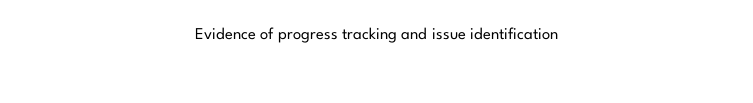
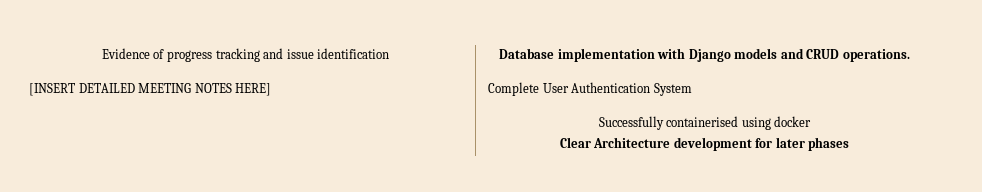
(559, 33) none -> [29,83,272,96] [499,48,910,62] [488,82,692,96] [598,116,812,130] [559,137,850,151] // [INSERT DETAILED MEETING NOTES HERE] // Database implementation with Django models and CRUD operations. // Complete User Authentication System // Successfully containerised using docker // Clear Architecture development for later phases

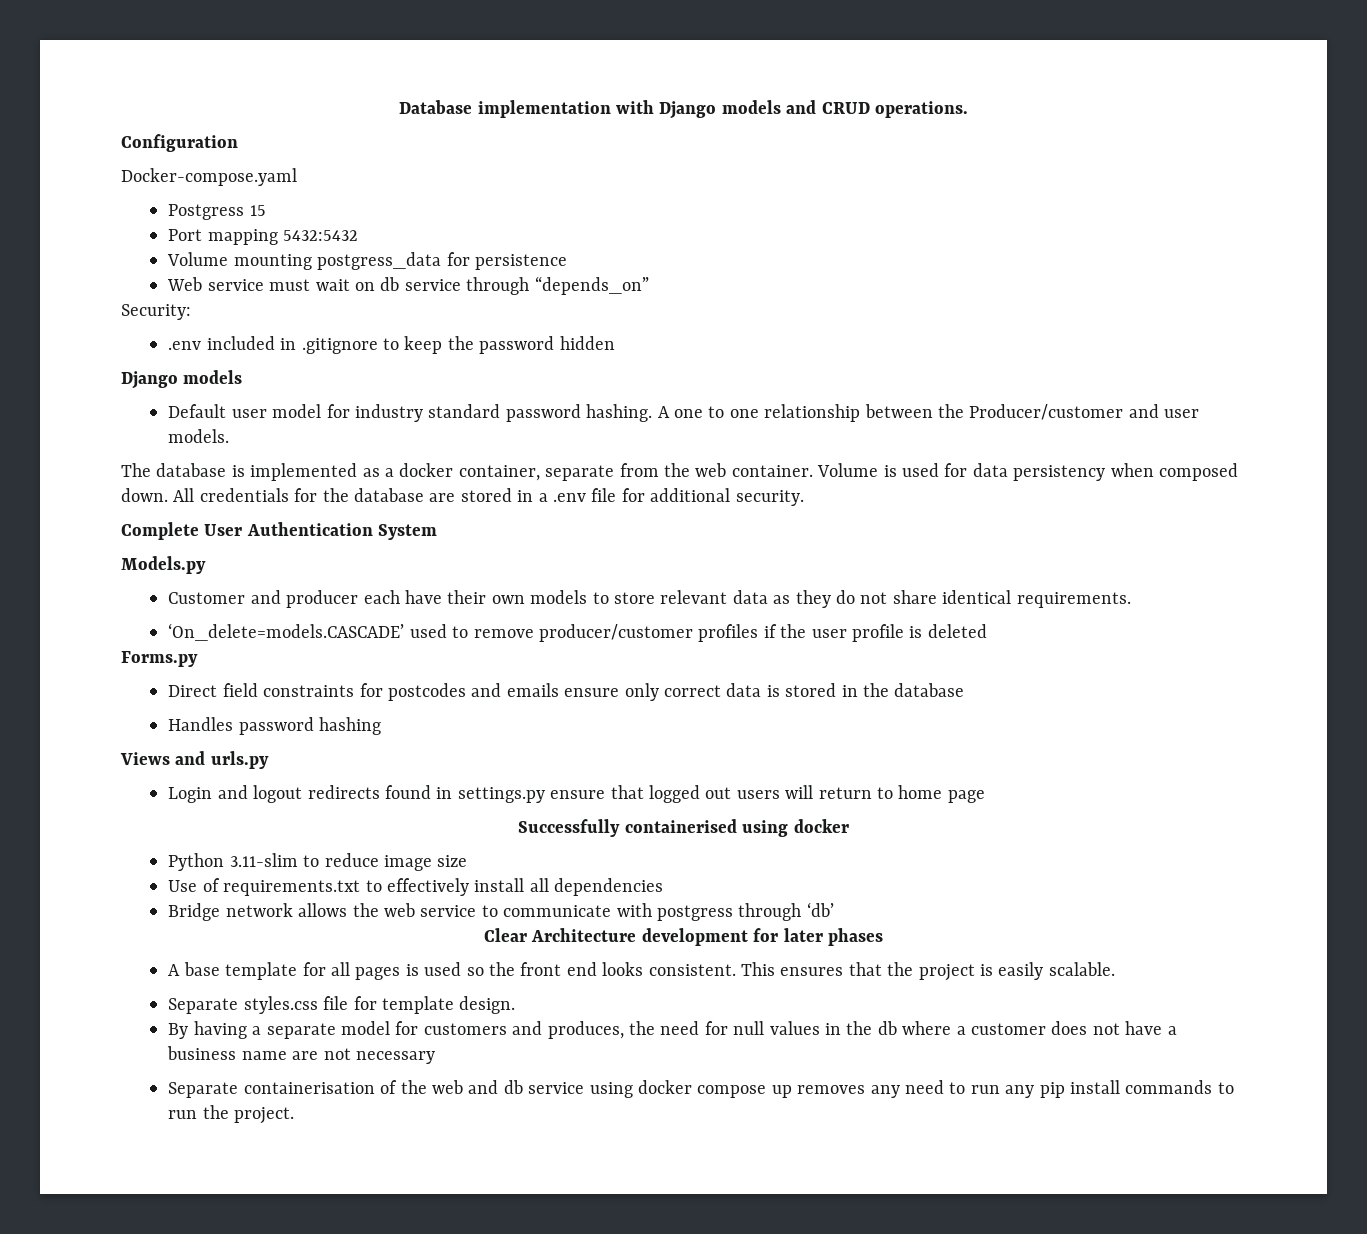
[101,48,390,62] [29,83,272,96] Evidence of progress tracking and issue identification // [INSERT DETAILED MEETING NOTES HERE] // -> (399, 107) none
[488,82,692,96] [598,116,812,130] Complete User Authentication System // Successfully containerised using docker -> [121,134,238,152] [121,168,297,186] [168,204,266,220] [168,229,359,245] [167,252,567,270] [167,276,649,295] [121,304,191,320] [168,336,615,354] [121,370,243,389] [168,404,1200,422] [168,429,230,443] [121,463,1238,481] [121,488,804,506] [121,522,438,540] [121,556,206,574] [168,590,1131,608] [168,623,987,642] [121,651,198,667] [168,683,965,701] [168,717,382,735] [120,751,269,769] [168,785,985,803] [518,819,849,837] [168,853,468,871] [168,878,664,896] [168,902,834,921] Configuration // Docker-compose.yaml // Postgress 15 // Port mapping 5432:5432 // Volume mounting postgress_data for persistence // Web service must wait on db service through “depends_on” // Security: // .env included in .gitignore to keep the password hidden // Django models // Default user model for industry standard password hashing. A one to one relationship between the Producer/customer and user models. // The database is implemented as a docker container, separate from the web container. Volume is used for data persistency when composed down. All credentials for the database are stored in a .env file for additional security. // Complete User Authentication System // Models.py // Customer and producer each have their own models to store relevant data as they do not share identical requirements. // ‘On_delete=models.CASCADE’ used to remove producer/customer profiles if the user profile is deleted // Forms.py // Direct field constraints for postcodes and emails ensure only correct data is stored in the database // Handles password hashing // Views and urls.py // Login and logout redirects found in settings.py ensure that logged out users will return to home page // Successfully containerised using docker // Python 3.11-slim to reduce image size // Use of requirements.txt to effectively install all dependencies // Bridge network allows the web service to communicate with postgress through ‘db’
(850, 144) none -> [168,962,1115,981] [168,996,516,1014] [168,1021,1177,1039] [167,1046,435,1064] [168,1080,1234,1098] [168,1105,295,1124] // A base template for all pages is used so the front end looks consistent. This ensures that the project is easily scalable. // Separate styles.css file for template design. // By having a separate model for customers and produces, the need for null values in the db where a customer does not have a business name are not necessary // Separate containerisation of the web and db service using docker compose up removes any need to run any pip install commands to run the project.

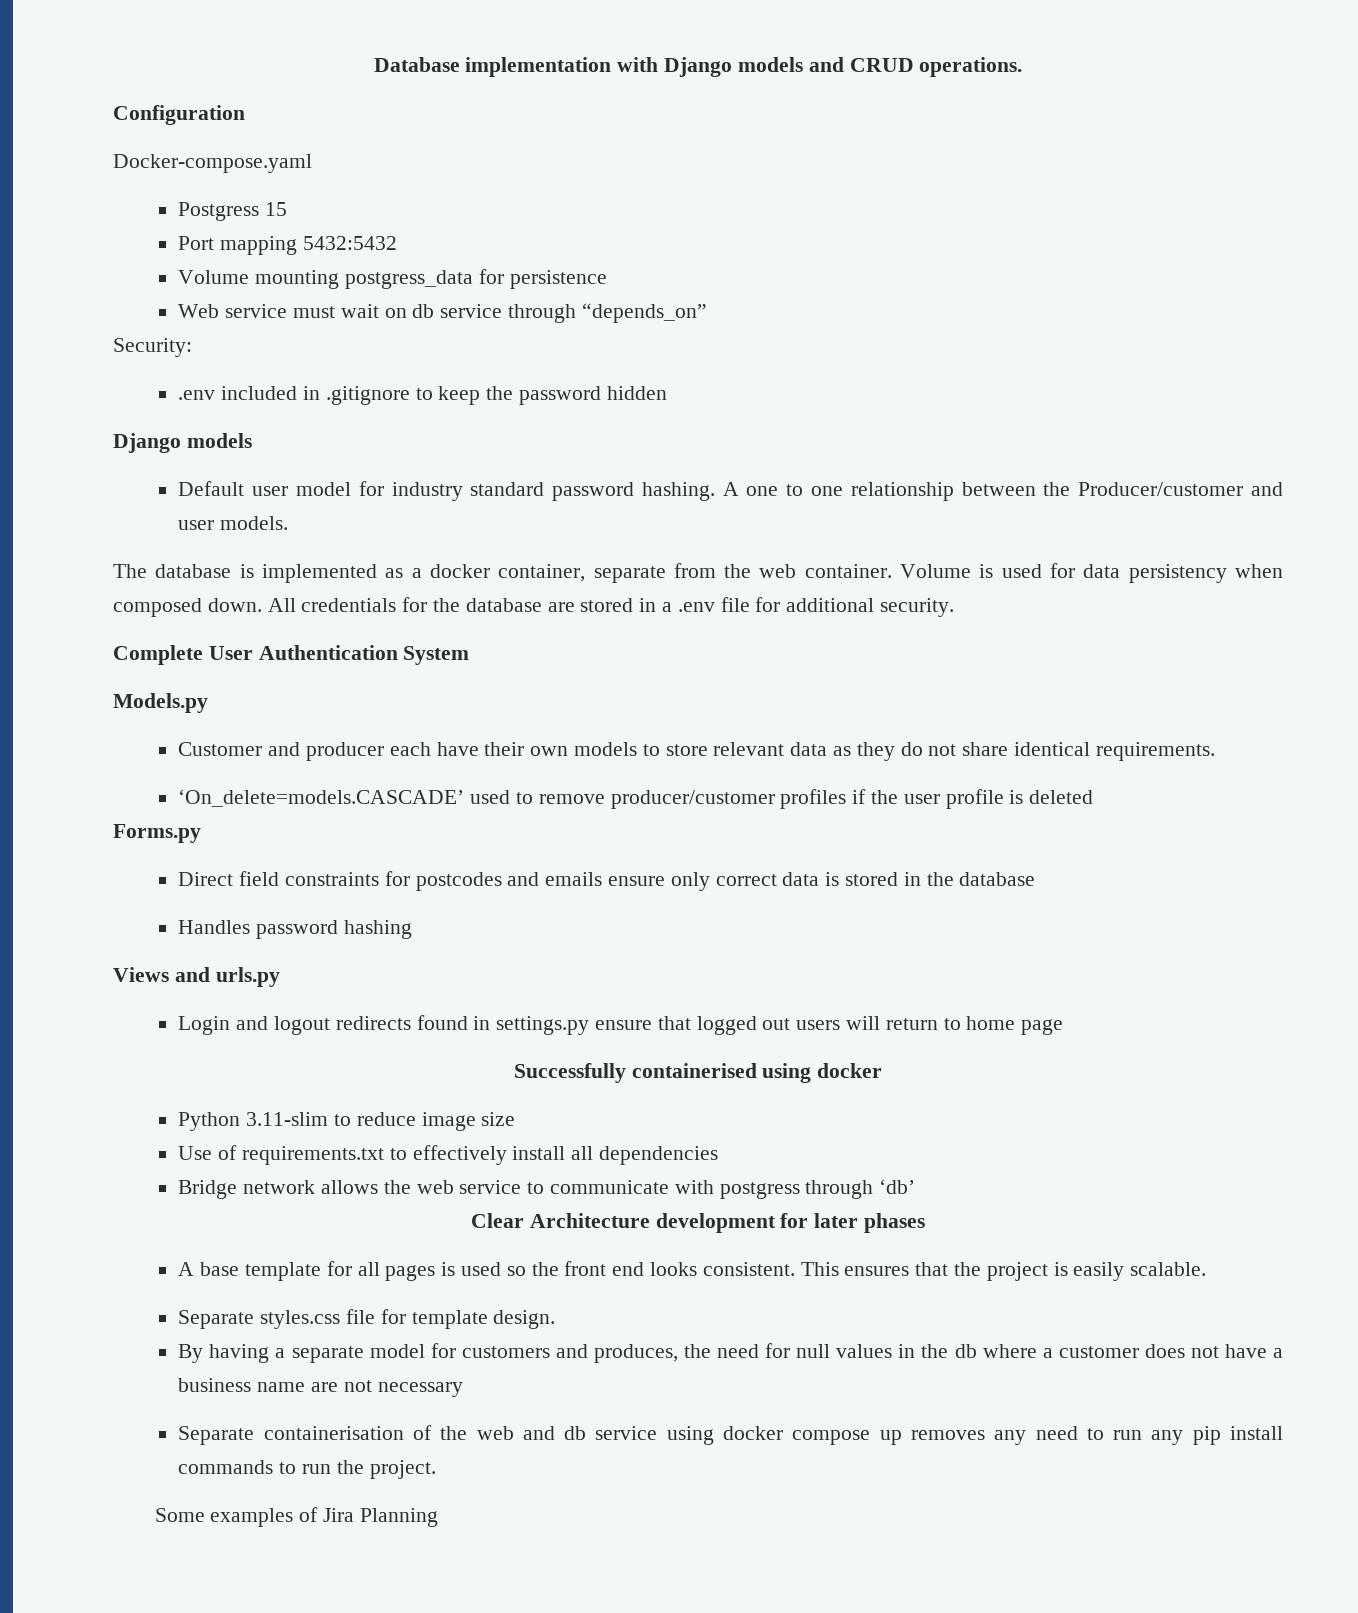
(295, 1115) none -> [154,1507,438,1527] // Some examples of Jira Planning

